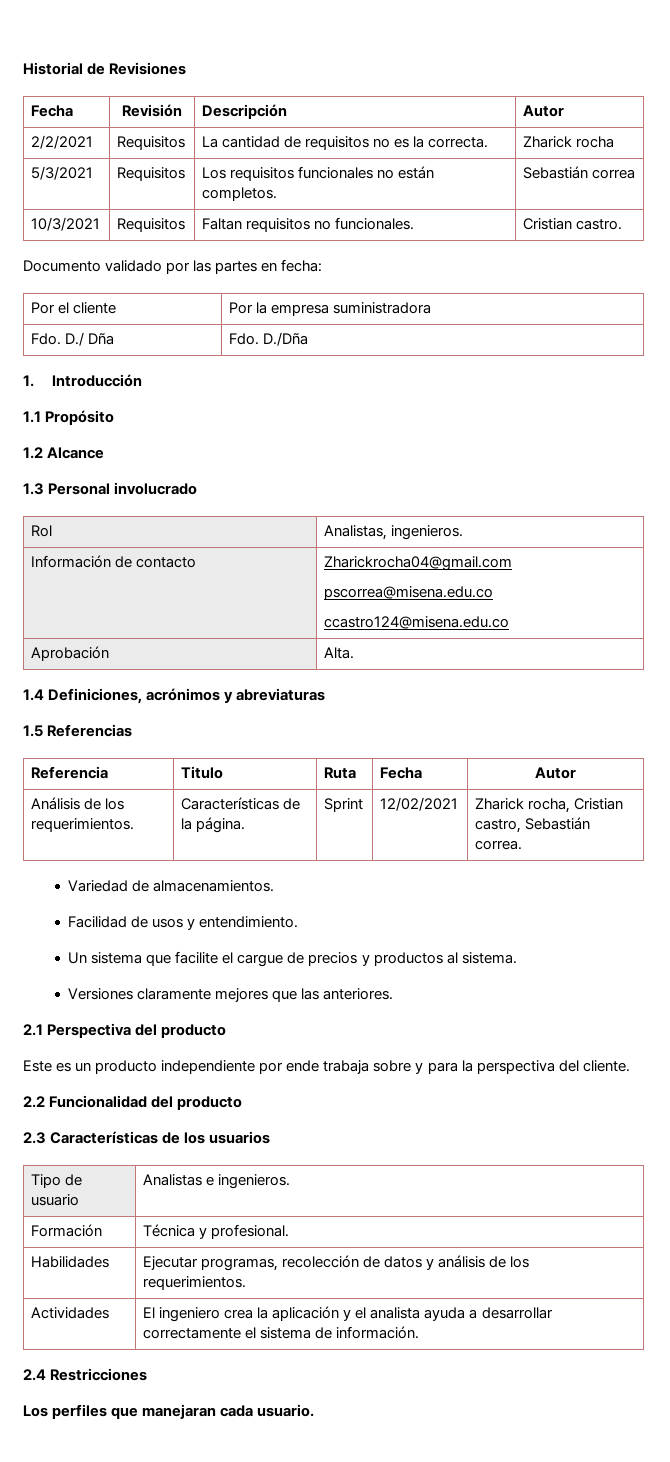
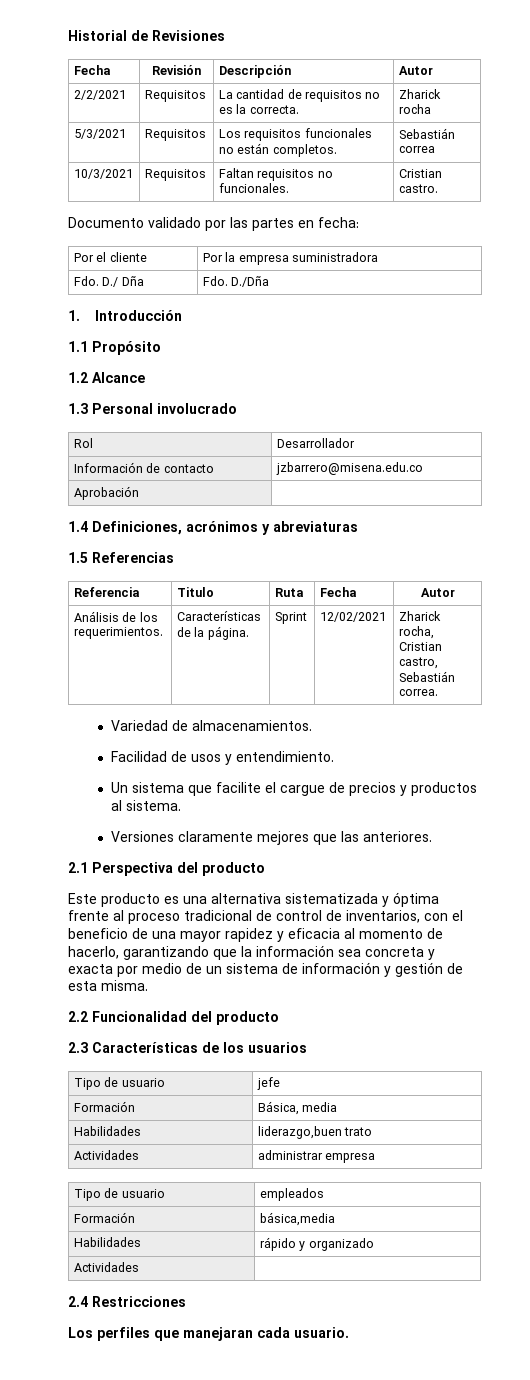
[324,525,464,540] Analistas, ingenieros. -> [276,438,355,448] Desarrollador
[324,556,513,571] [324,586,494,600] [324,616,510,629] Zharickrocha04@gmail.com // pscorrea@misena.edu.co // ccastro124@misena.edu.co -> [275,462,423,475] jzbarrero@misena.edu.co
[324,647,355,659] Alta. -> (139, 493) none
[56,1060,630,1074] es un producto independiente por ende trabaja sobre y para la perspectiva del cliente. -> [101,892,439,907] [68,910,463,924] [68,928,443,942] [68,945,435,960] [68,962,463,977] [68,980,148,991] producto es una alternativa sistematizada y óptima frente al proceso tradicional de control de inventarios, con el beneficio de una mayor rapidez y eficacia al momento de hacerlo, garantizando que la información sea concreta y exacta por medio de un sistema de información y gestión de esta misma.
[143,1174,291,1189] [31,1224,103,1237] [143,1224,290,1239] [31,1256,110,1268] [143,1255,530,1271] [143,1276,247,1290] [31,1307,110,1319] [143,1306,553,1322] [143,1326,420,1339] Analistas e ingenieros. // Formación | Técnica y profesional. // Habilidades | Ejecutar programas, recolección de datos y análisis de los requerimientos. // Actividades | El ingeniero crea la aplicación y el analista ayuda a desarrollar correctamente el sistema de información. -> [256,1077,280,1090] [73,1101,135,1112] [257,1101,338,1115] [73,1126,141,1136] [257,1126,373,1139] [73,1150,139,1160] [257,1150,376,1163] [73,1188,165,1201] [259,1188,324,1201] [73,1212,135,1223] [259,1212,335,1226] [73,1237,141,1247] [259,1237,374,1251] [73,1262,139,1272] jefe // Formación | Básica, media // Habilidades | liderazgo,buen trato // Actividades | administrar empresa // Tipo de usuario | empleados // Formación | básica,media // Habilidades | rápido y organizado // Actividades |

